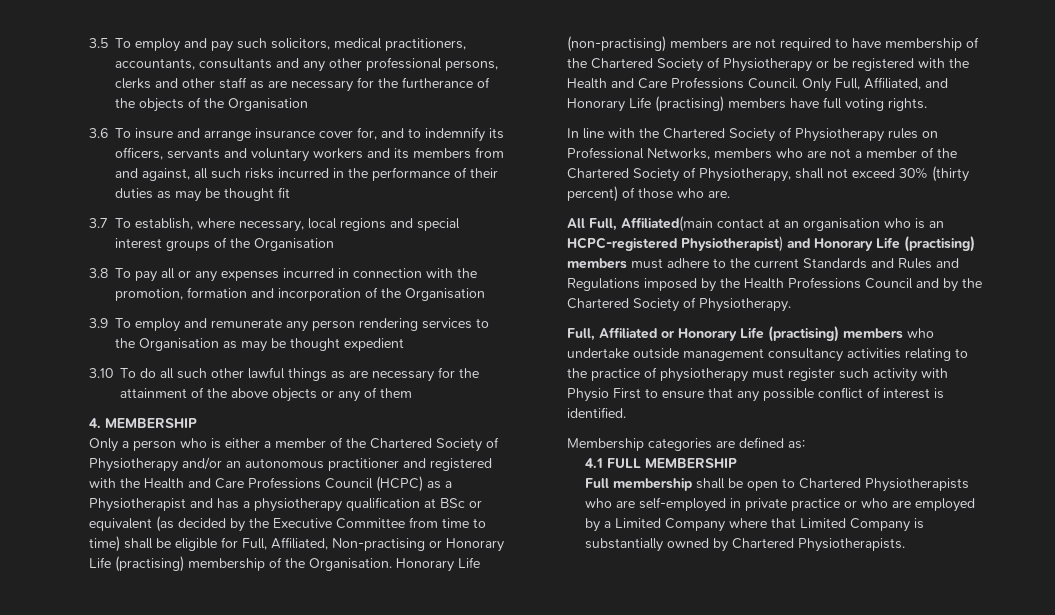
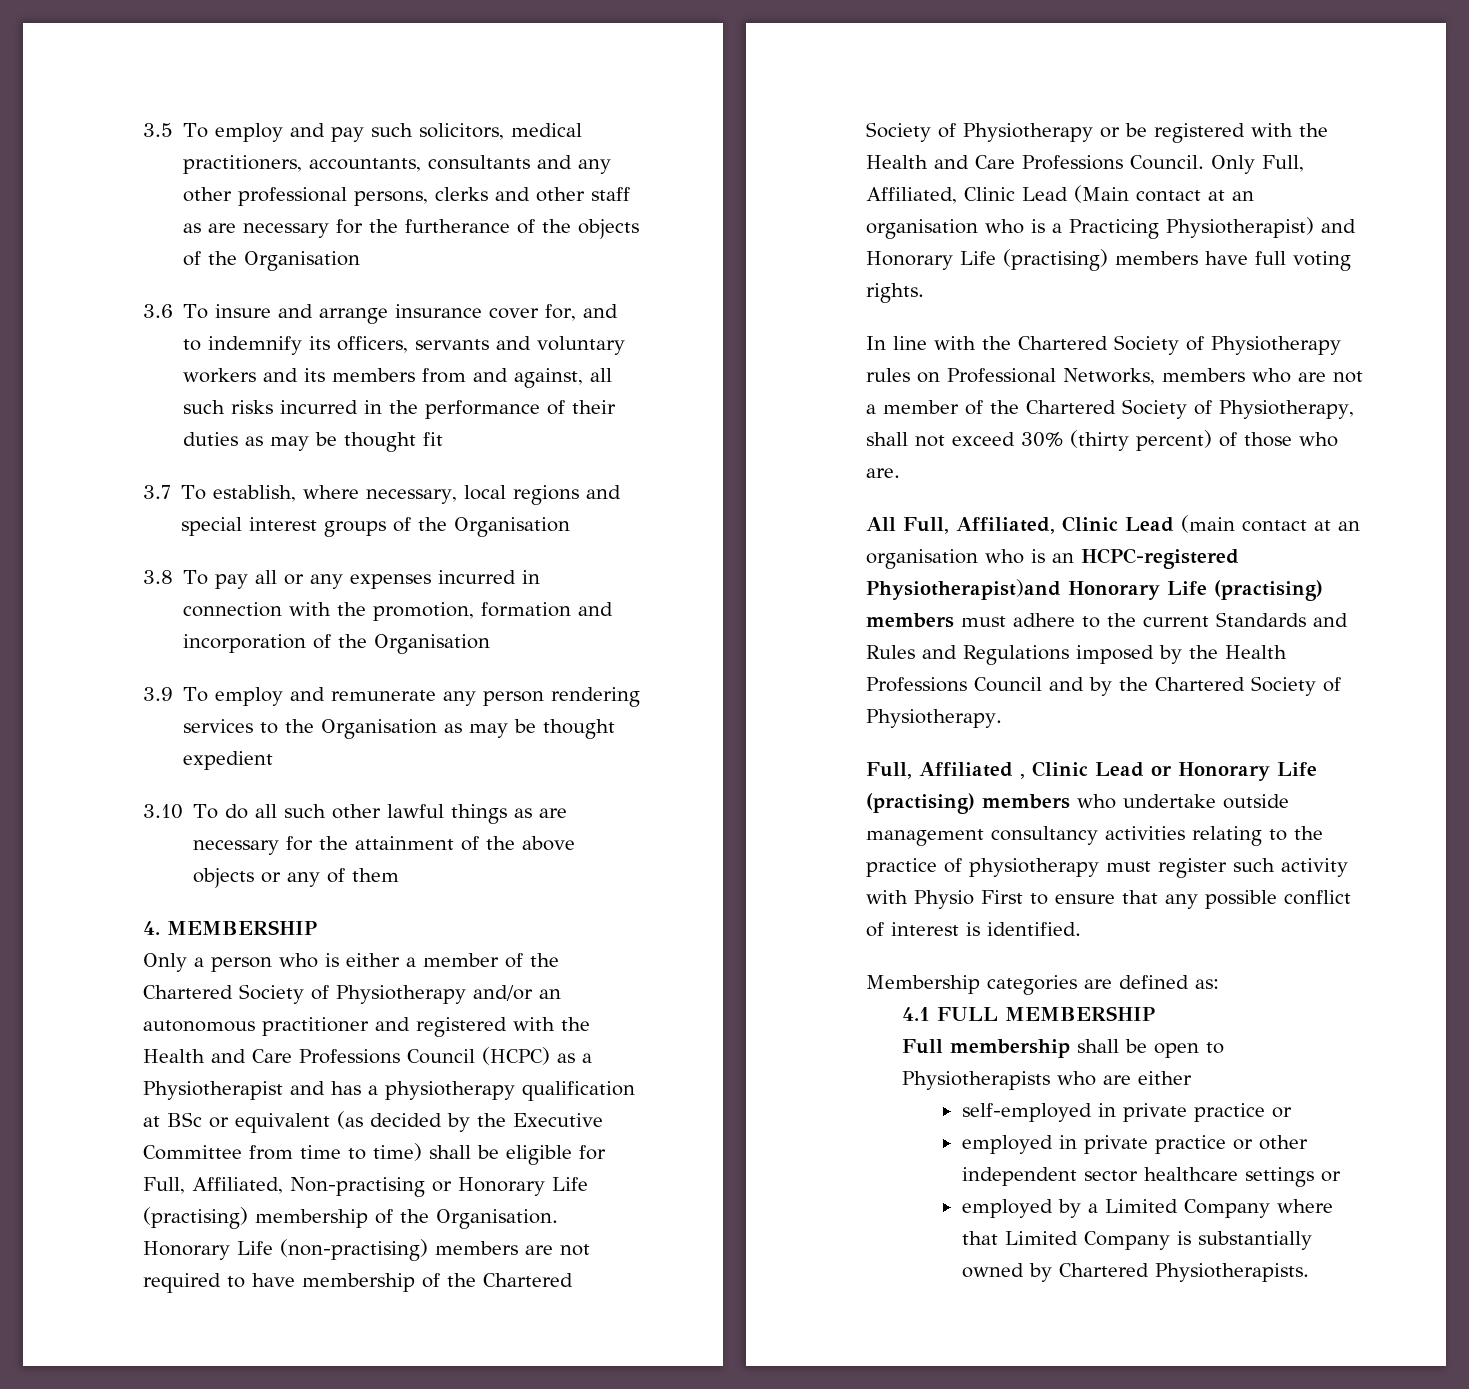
(922, 83) none -> [963,185,1254,203] [865,217,1314,239] Clinic Lead (Main contact at an organisation who is a Practicing Physiotherapist)
[621,216,714,232] Affiliated(main -> [955,515,1235,534] Affiliated, Clinic Lead (main
[681,236,811,252] Physiotherapist) and -> [865,579,1061,600] Physiotherapist)and
(658, 333) none -> [1019,761,1144,779] , Clinic Lead
[798,478,861,489] Chartered -> (1225, 1048) none
(635, 504) none -> [1138,1071,1193,1085] either //
[860,498,911,508] who are -> [961,1135,1308,1154] [961,1167,1341,1187] // employed in private practice or other independent sector healthcare settings or //

